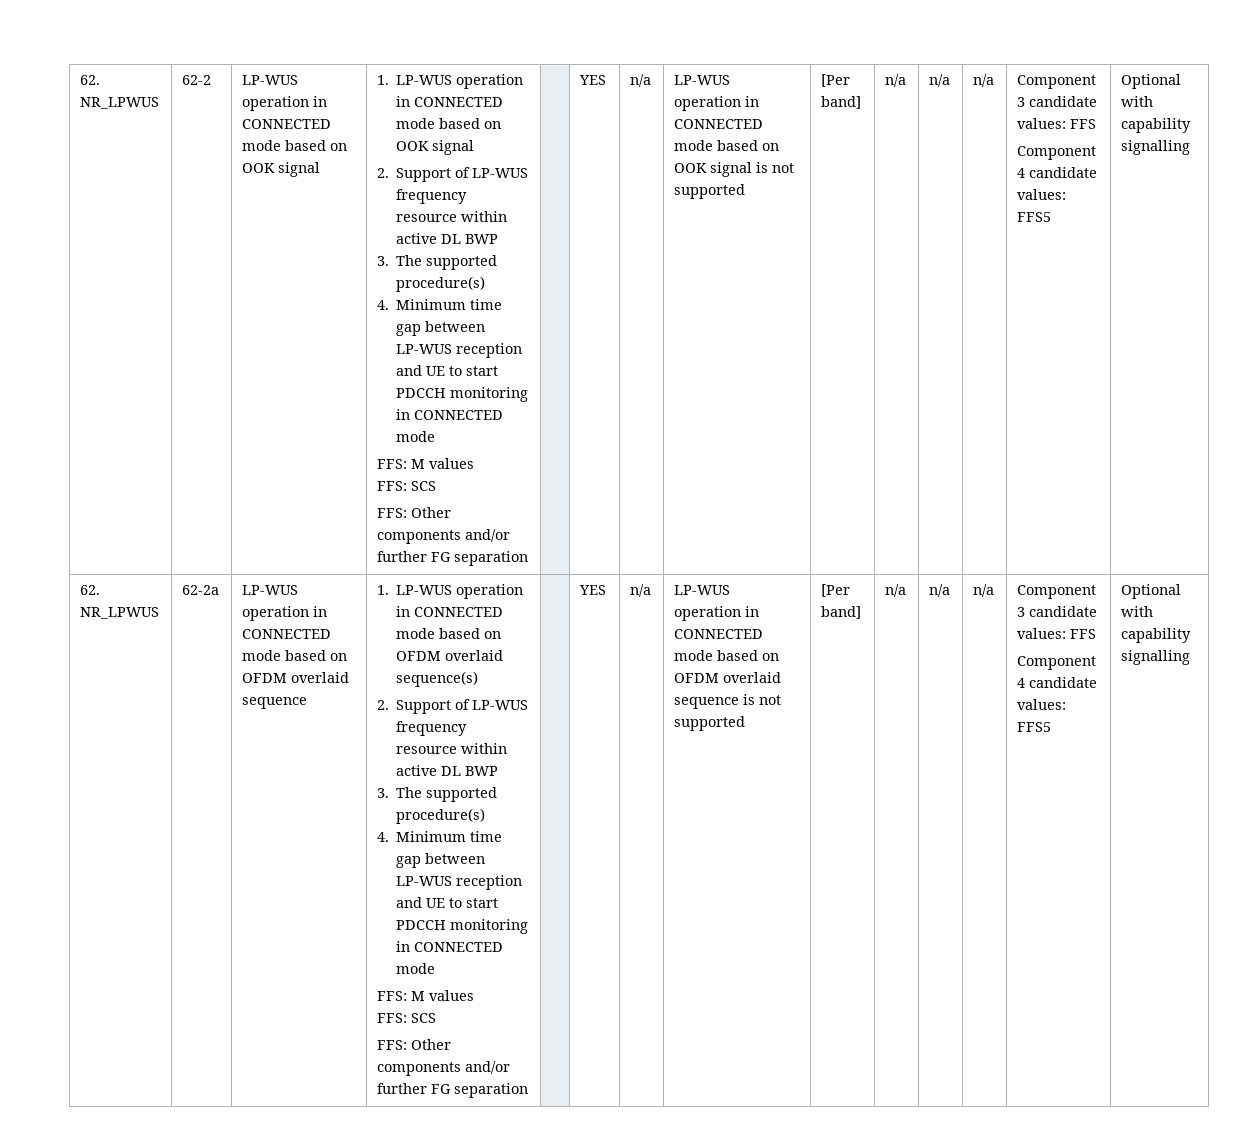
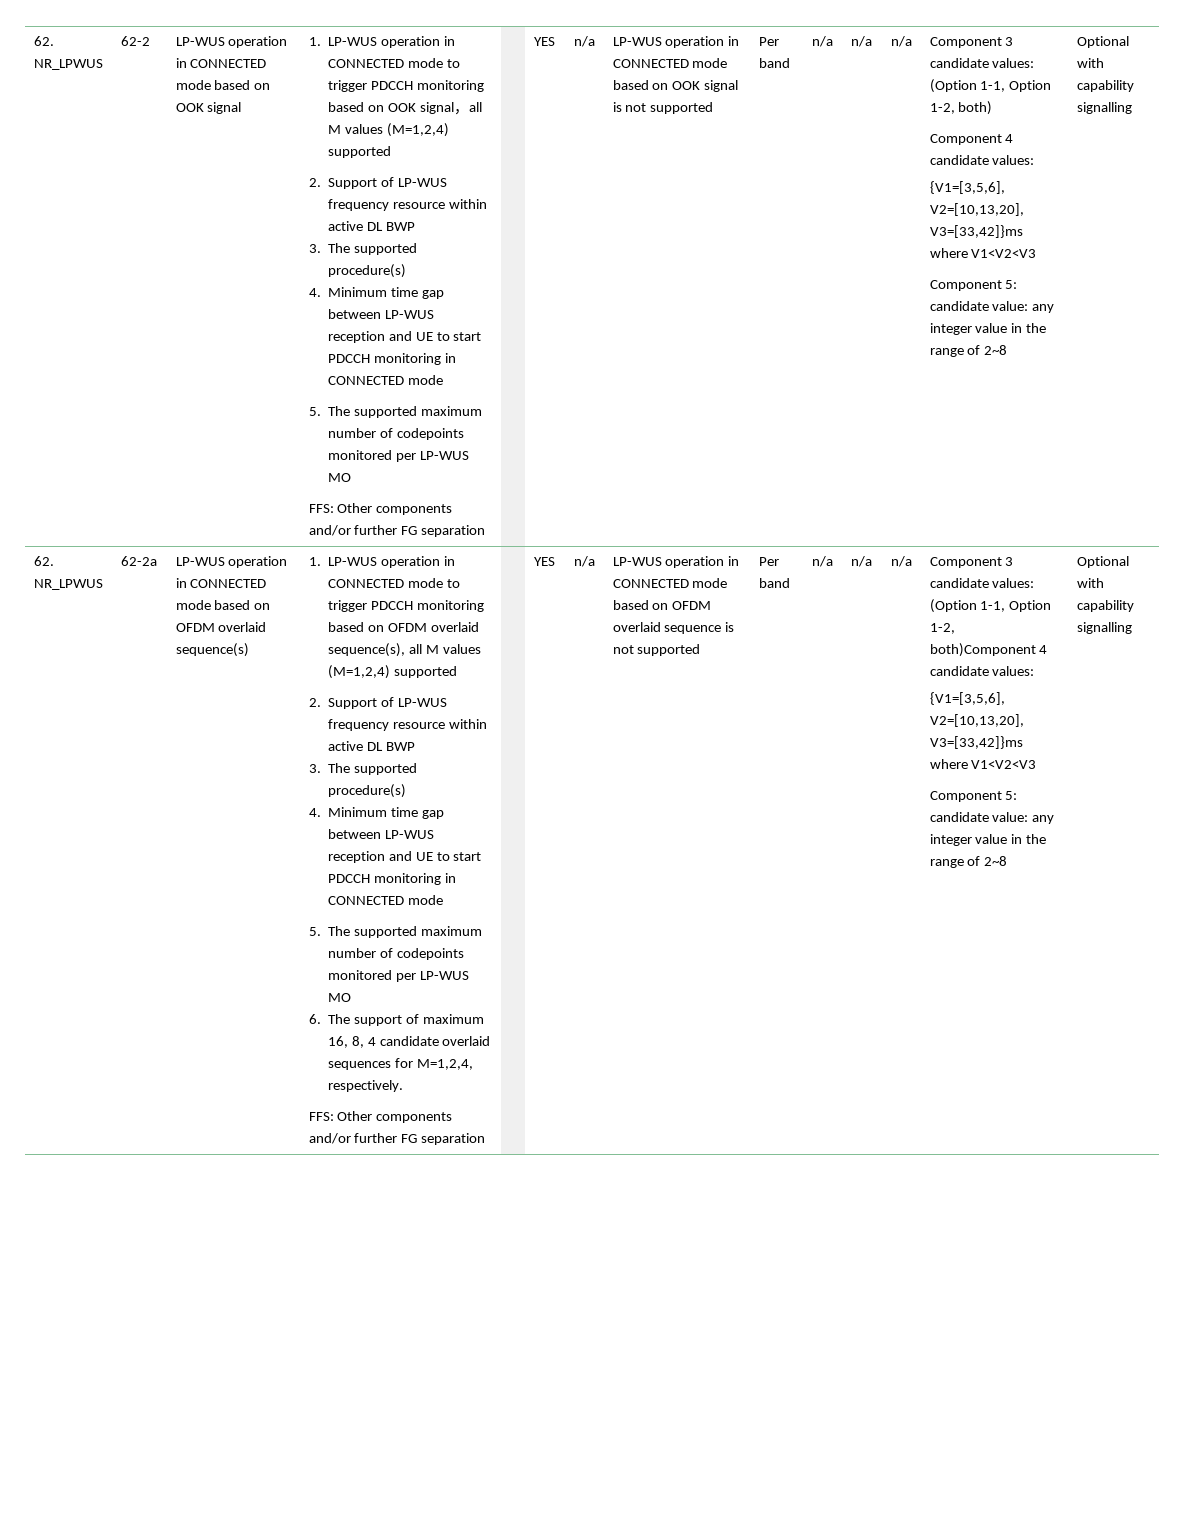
[439,118,502,129] [396,140,475,155] based on OOK signal -> [446,59,460,68] [327,80,484,92] [327,102,482,115] [327,123,449,137] [327,146,391,158] to trigger PDCCH monitoring based on OOK signal，all M values (M=1,2,4) supported
[377,458,475,469] [377,481,437,491] FFS: M values // FFS: SCS -> [308,406,482,418] [327,428,464,440] [327,450,469,462] [327,473,351,482] 5. The supported maximum number of codepoints monitored per LP-WUS MO
[821,74,851,87] [821,96,862,109] [885,74,907,87] [929,74,951,87] [973,74,995,87] [1017,75,1097,89] [1017,96,1098,107] [1017,118,1097,129] [1017,146,1097,160] [1017,167,1098,178] [1017,189,1067,200] [1017,212,1052,222] [Per band] | n/a | n/a | n/a | Component 3 candidate values: FFS // Component 4 candidate values: FFS5 -> [758,37,779,46] [758,58,790,68] [811,36,833,47] [850,36,872,47] [890,36,912,47] [929,37,1014,48] [929,58,1035,68] [929,79,1052,93] [929,101,993,115] [929,134,1014,145] [929,155,1035,165] [929,181,1005,194] [929,203,1024,216] [929,225,1023,238] [929,248,1037,258] [929,280,1018,291] [929,301,1055,313] [929,323,1047,335] [929,345,1008,357] Per band | n/a | n/a | n/a | Component 3 candidate values: (Option 1-1, Option 1-2, both) // Component 4 candidate values: // {V1=[3,5,6], V2=[10,13,20], V3=[33,42]}ms where V1<V2<V3 // Component 5: candidate value: any integer value in the range of 2~8
[242,697,308,709] [377,584,524,599] [396,606,504,617] [396,628,502,639] [396,650,504,661] [396,671,479,687] sequence | 1. LP-WUS operation in CONNECTED mode based on OFDM overlaid sequence(s) -> [175,643,249,657] [308,556,455,568] [327,578,460,588] [327,600,484,612] [327,622,479,632] [327,643,481,657] [327,665,457,679] sequence(s) | 1. LP-WUS operation in CONNECTED mode to trigger PDCCH monitoring based on OFDM overlaid sequence(s), all M values (M=1,2,4) supported
[377,990,475,1001] [377,1013,437,1023] FFS: M values // FFS: SCS -> [308,926,482,938] [327,948,464,960] [327,970,469,982] [327,993,351,1002] [308,1014,484,1026] [327,1036,491,1048] [327,1058,473,1070] [327,1080,403,1092] 5. The supported maximum number of codepoints monitored per LP-WUS MO // 6. The support of maximum 16, 8, 4 candidate overlaid sequences for M=1,2,4, respectively.
[821,584,851,597] [821,606,862,619] [885,584,907,597] [929,584,951,597] [973,584,995,597] [1017,585,1097,599] [1017,606,1098,617] [1017,628,1097,639] [1017,656,1097,670] [1017,677,1098,688] [1017,699,1067,710] [1017,722,1052,732] [Per band] | n/a | n/a | n/a | Component 3 candidate values: FFS // Component 4 candidate values: FFS5 -> [758,557,779,566] [758,578,790,588] [811,556,833,567] [850,556,872,567] [890,556,912,567] [929,557,1014,568] [929,578,1035,588] [929,599,1052,613] [929,623,955,634] [929,643,1048,657] [929,666,1035,676] [929,692,1005,705] [929,714,1024,727] [929,736,1023,749] [929,759,1037,769] [929,791,1018,802] [929,812,1055,824] [929,834,1047,846] [929,856,1008,868] Per band | n/a | n/a | n/a | Component 3 candidate values: (Option 1-1, Option 1-2, both)Component 4 candidate values: // {V1=[3,5,6], V2=[10,13,20], V3=[33,42]}ms where V1<V2<V3 // Component 5: candidate value: any integer value in the range of 2~8

